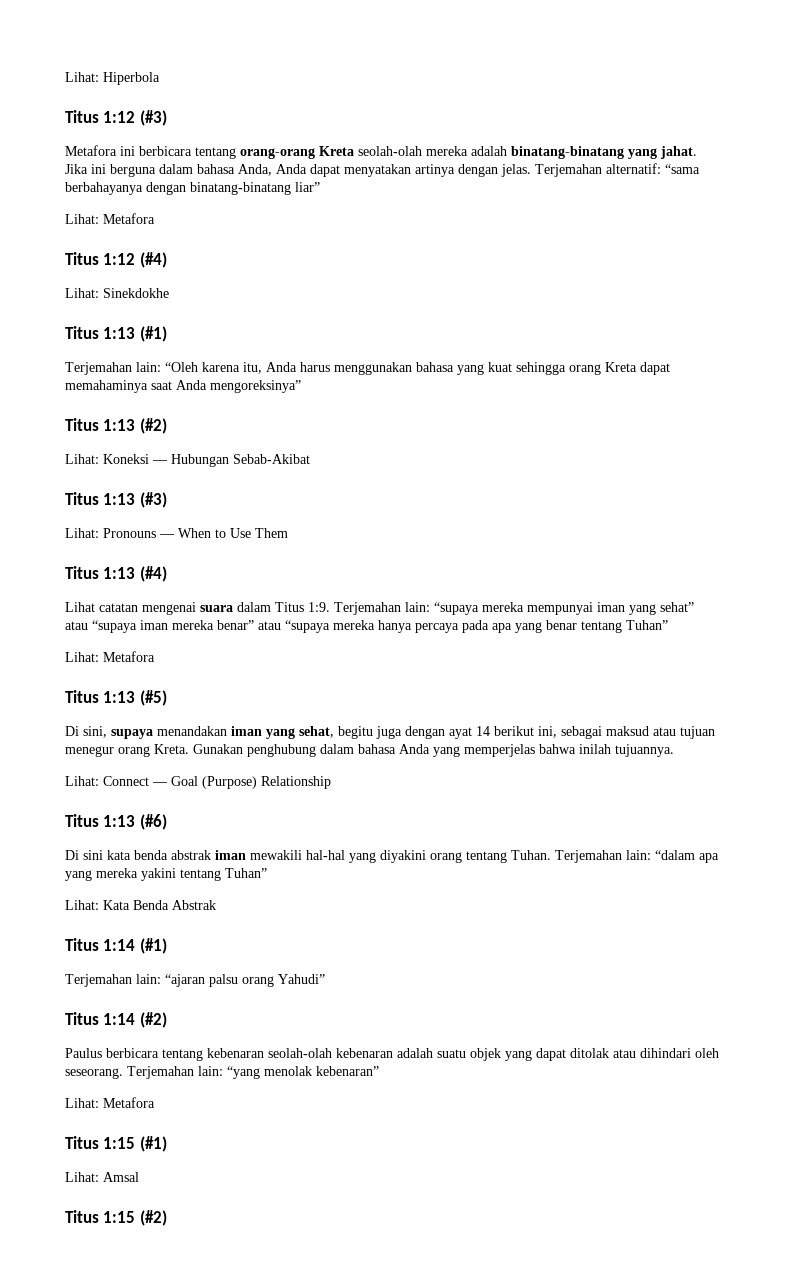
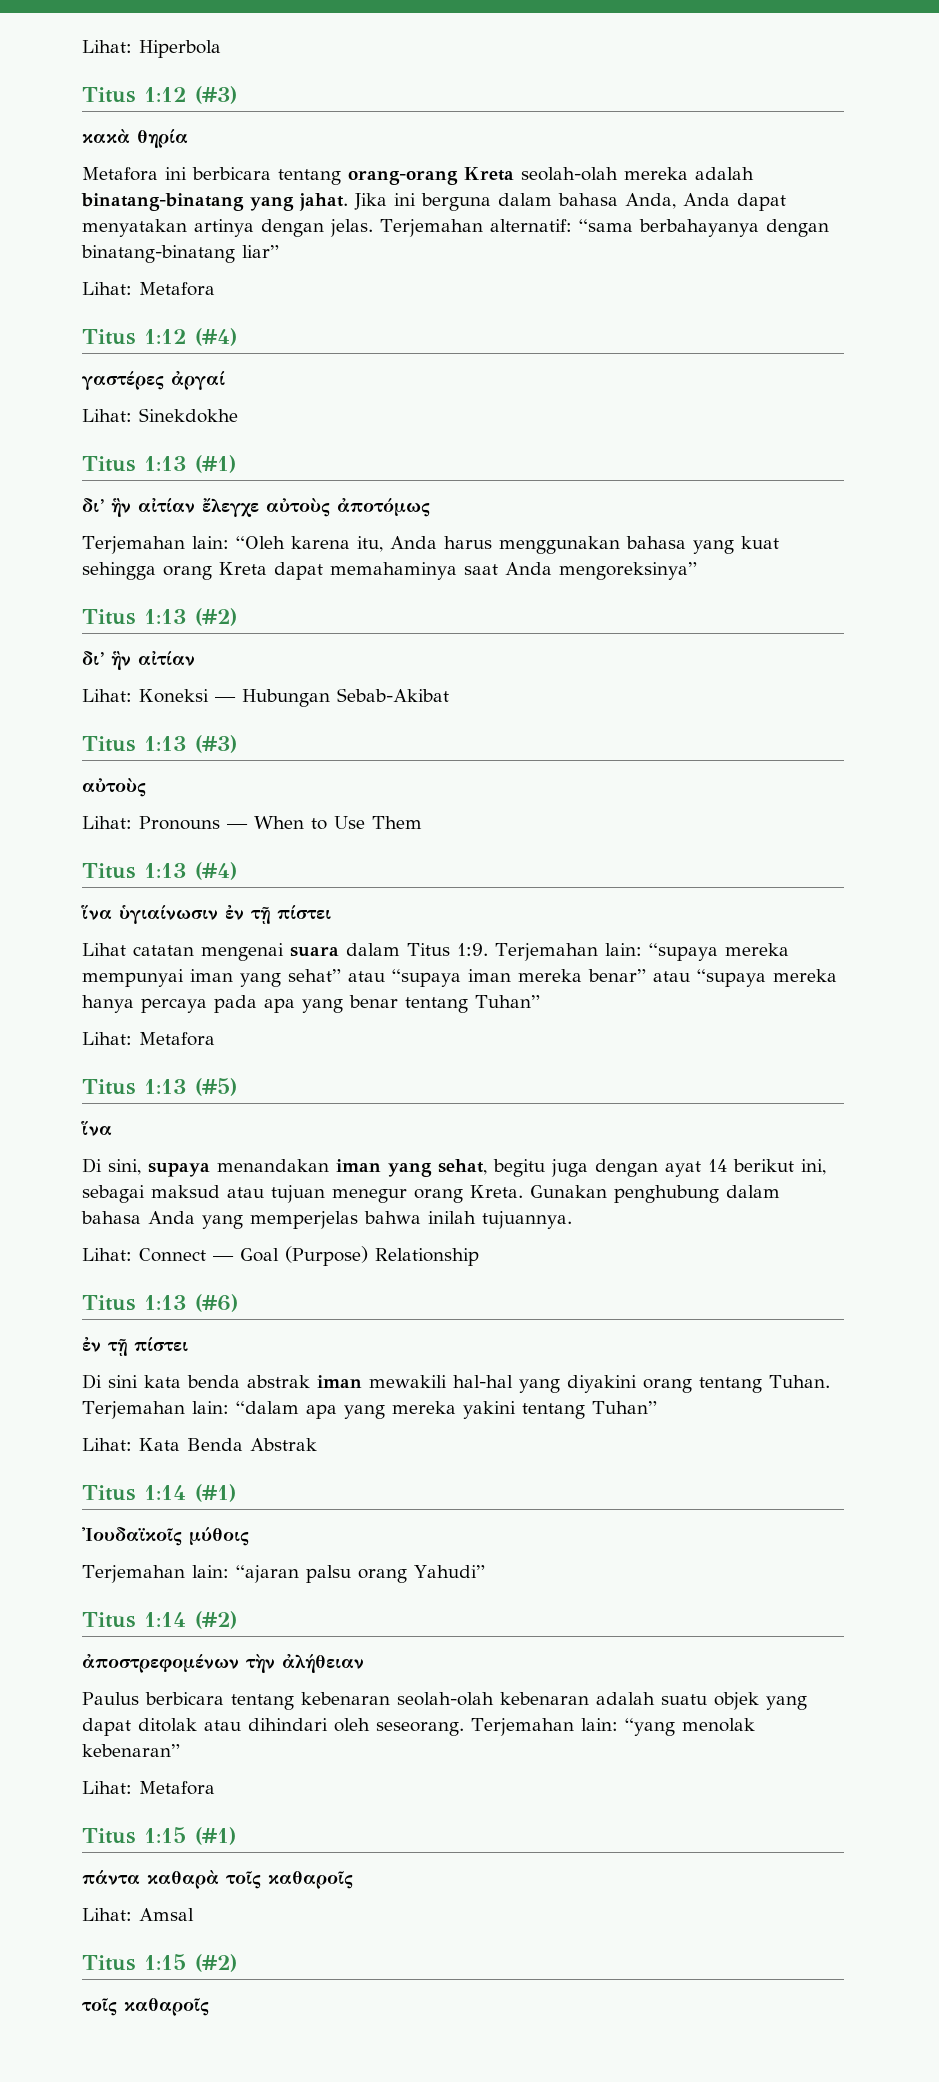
(167, 118) none -> [82,129,188,148] // κακὰ θηρία
(167, 260) none -> [82,371,225,390] // γαστέρες ἀργαί
(167, 334) none -> [82,498,430,517] // δι’ ἣν αἰτίαν ἔλεγχε αὐτοὺς ἀποτόμως
(167, 426) none -> [82,651,195,670] // δι’ ἣν αἰτίαν
(167, 500) none -> [82,778,146,797] // αὐτοὺς
(167, 574) none -> [81,905,331,924] // ἵνα ὑγιαίνωσιν ἐν τῇ πίστει
(167, 698) none -> [81,1121,112,1136] // ἵνα
(167, 822) none -> [82,1337,188,1356] // ἐν τῇ πίστει
(167, 946) none -> [82,1527,249,1546] // Ἰουδαϊκοῖς μύθοις
(167, 1020) none -> [82,1654,364,1673] // ἀποστρεφομένων τὴν ἀλήθειαν
(167, 1144) none -> [82,1870,353,1889] // πάντα καθαρὰ τοῖς καθαροῖς
(167, 1218) none -> [82,1998,209,2016] // τοῖς καθαροῖς

